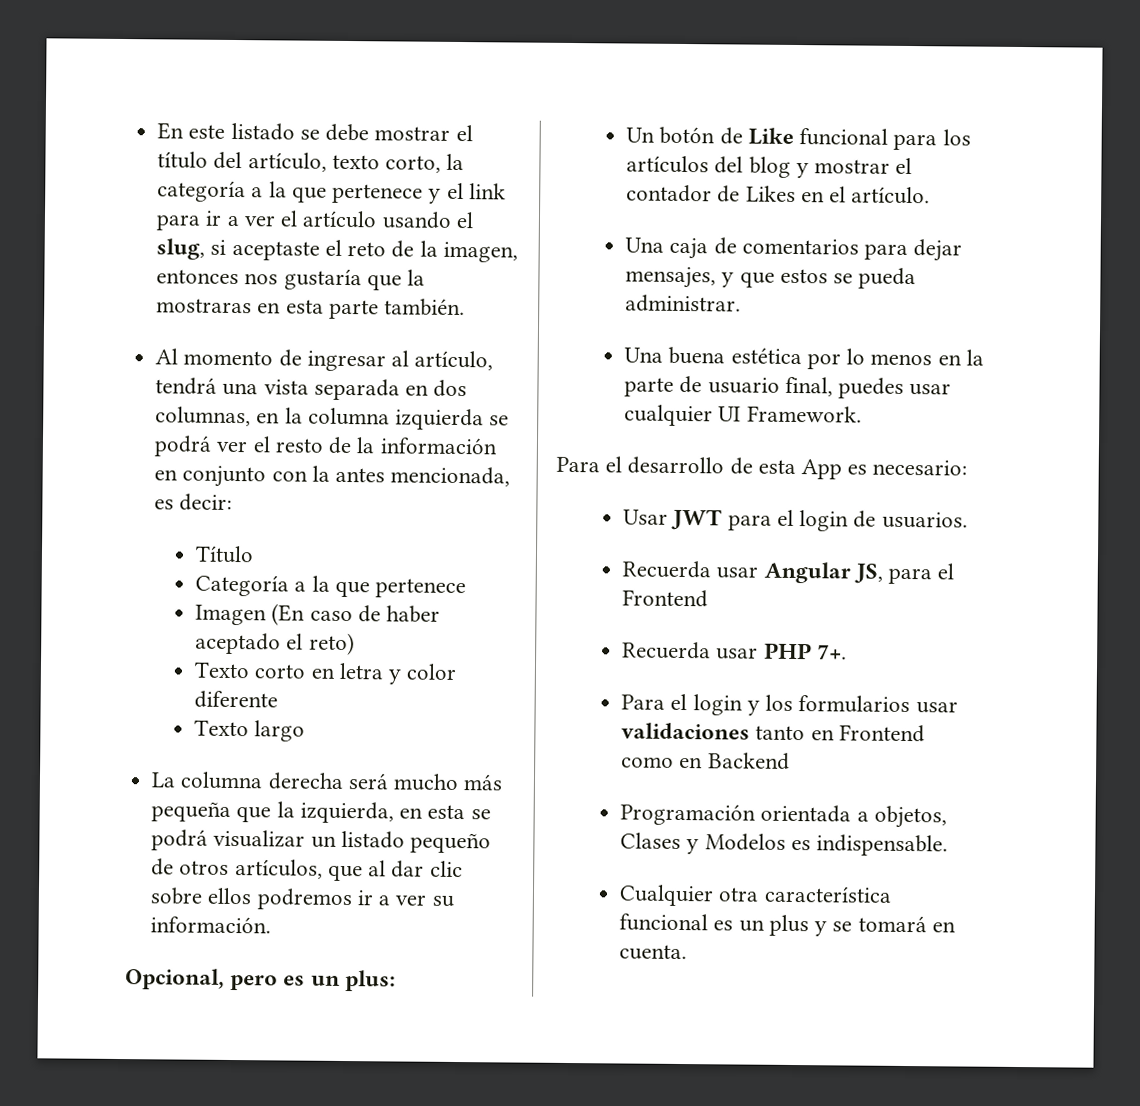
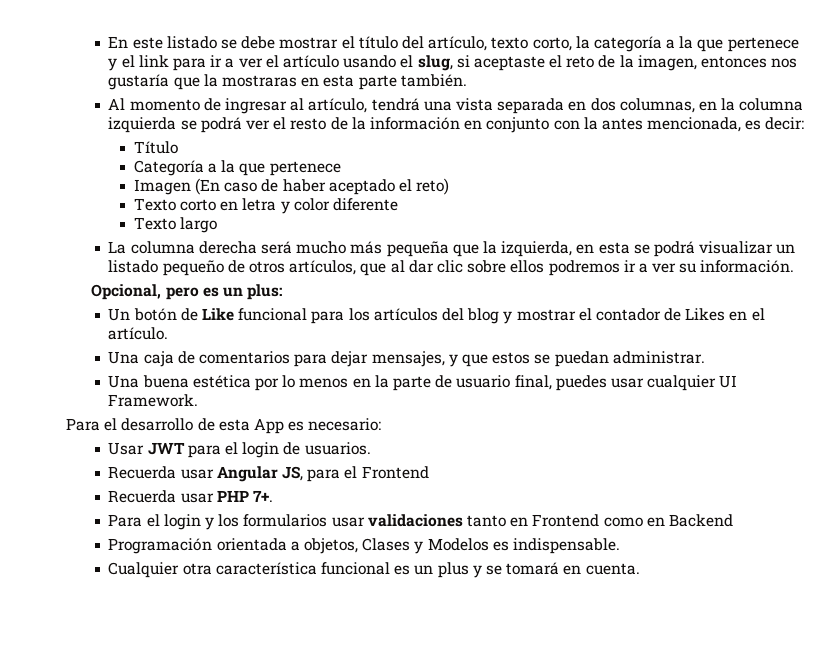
[858,267,917,290] pueda -> [554,351,609,367] puedan

